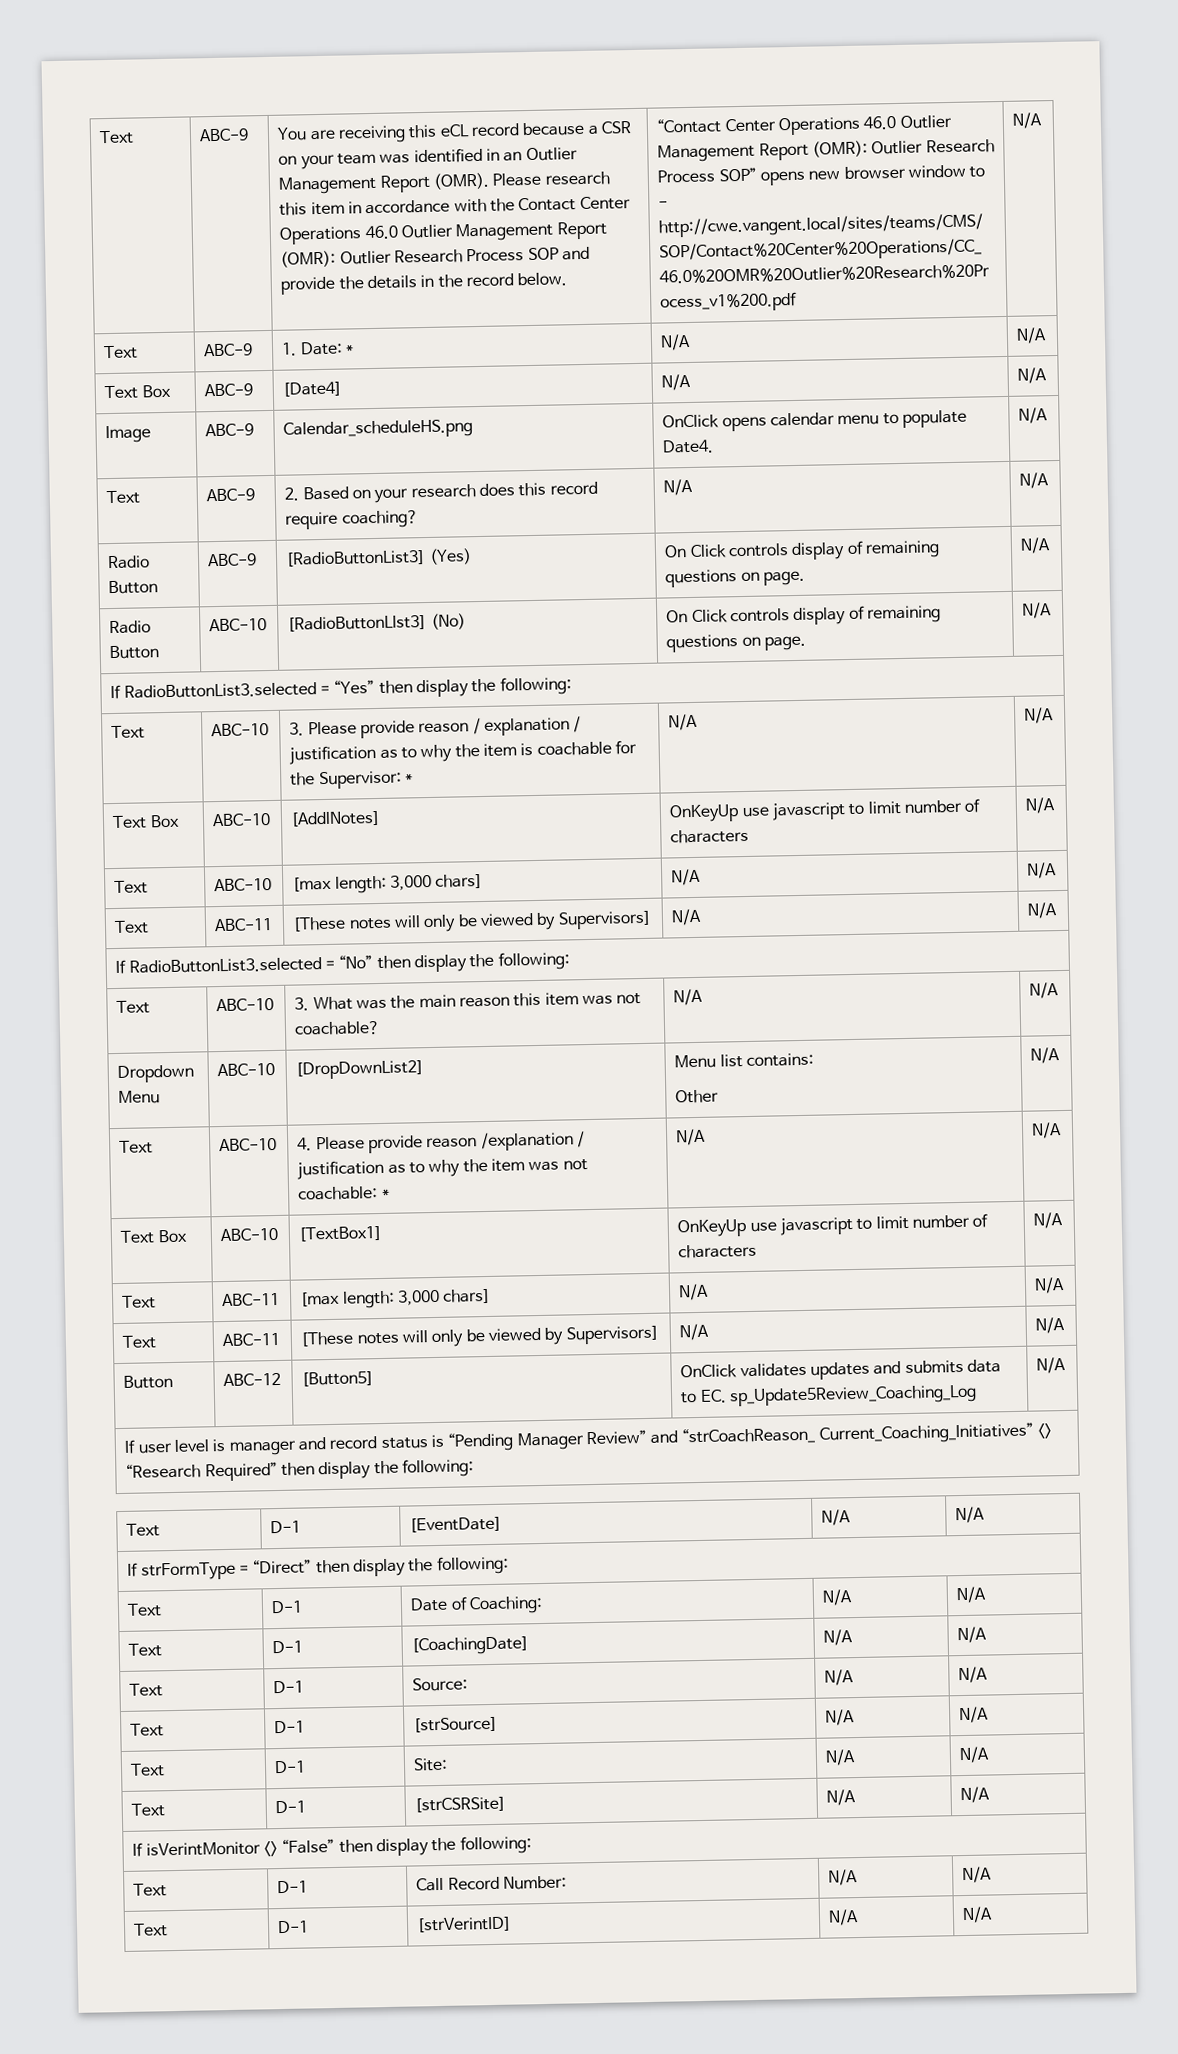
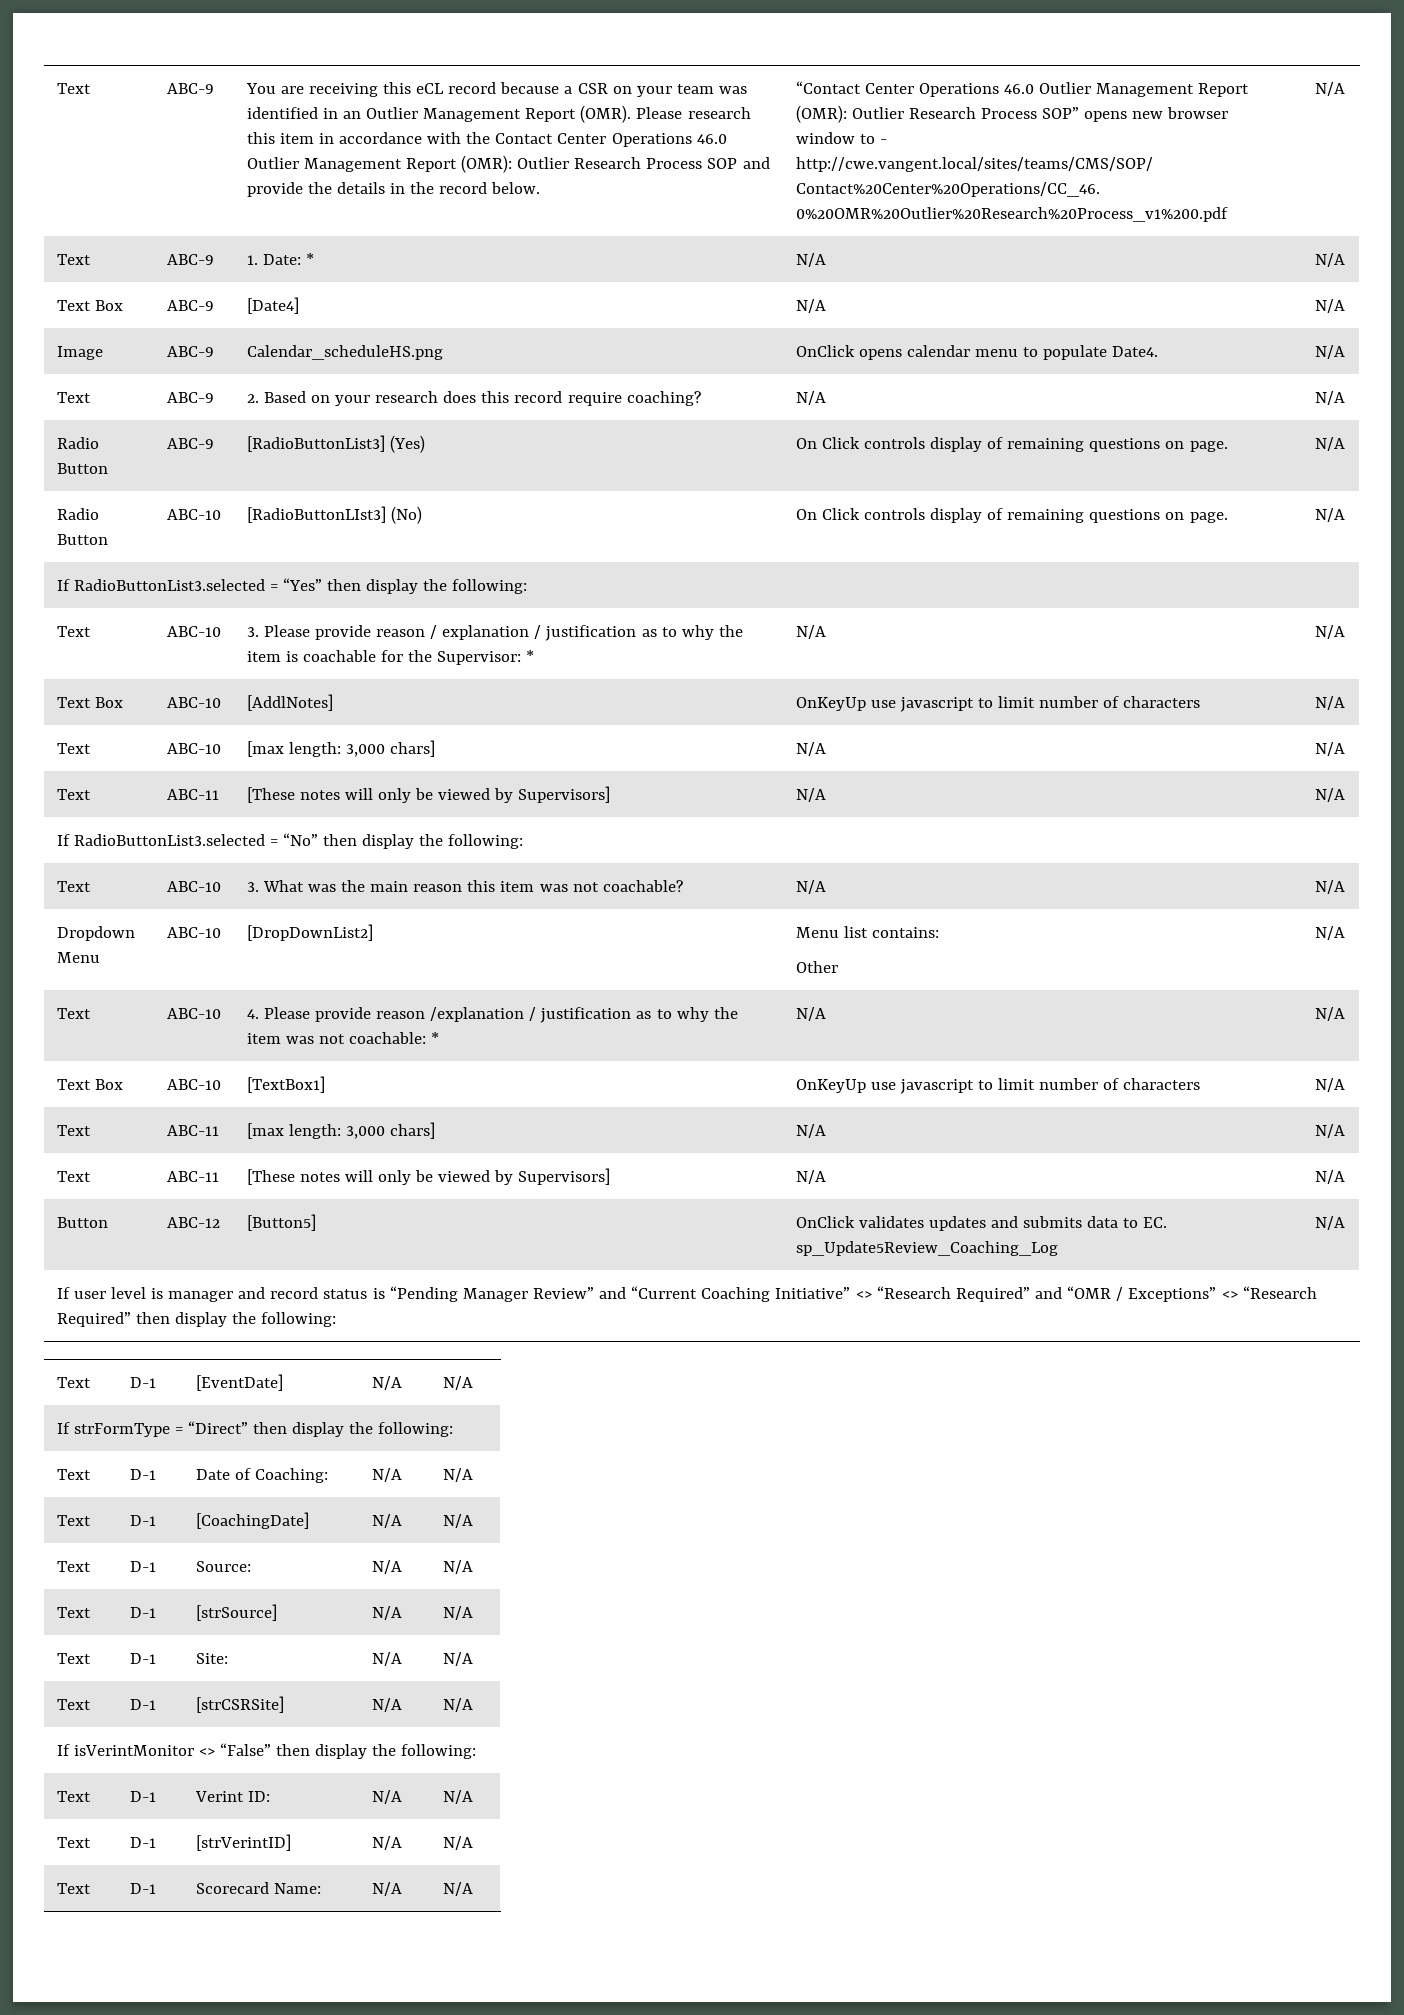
[681,1422,1034,1446] “strCoachReason_ Current_Coaching_Initiatives” -> [631,1286,1217,1302] “Current Coaching Initiative” <> “Research Required” and “OMR / Exceptions”
[416,1875,567,1892] Call Record Number: -> [194,1791,270,1802] Verint ID:
(994, 1915) none -> [56,1883,91,1894] [129,1883,156,1894] [195,1882,321,1894] [371,1882,402,1896] [442,1882,473,1896] // Text | D-1 | Scorecard Name: | N/A | N/A

